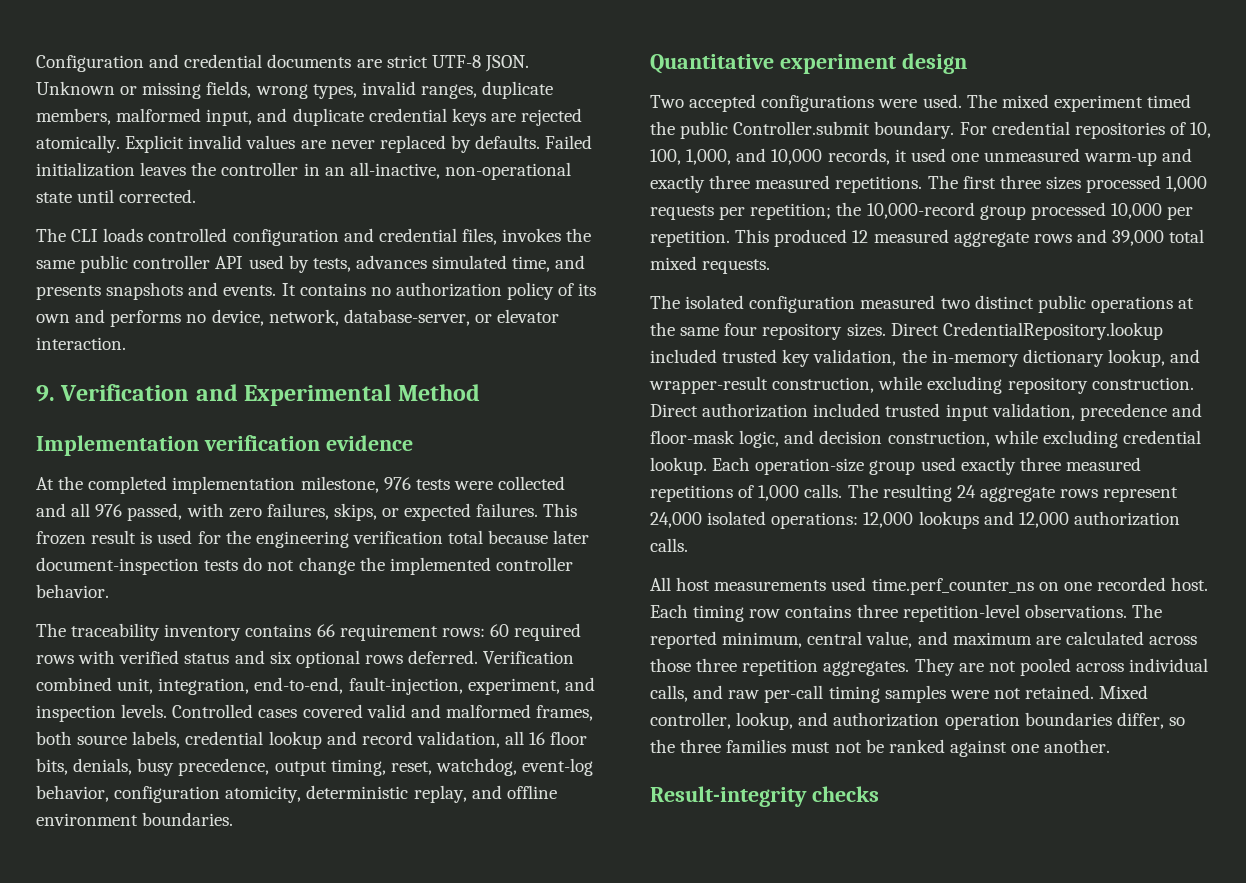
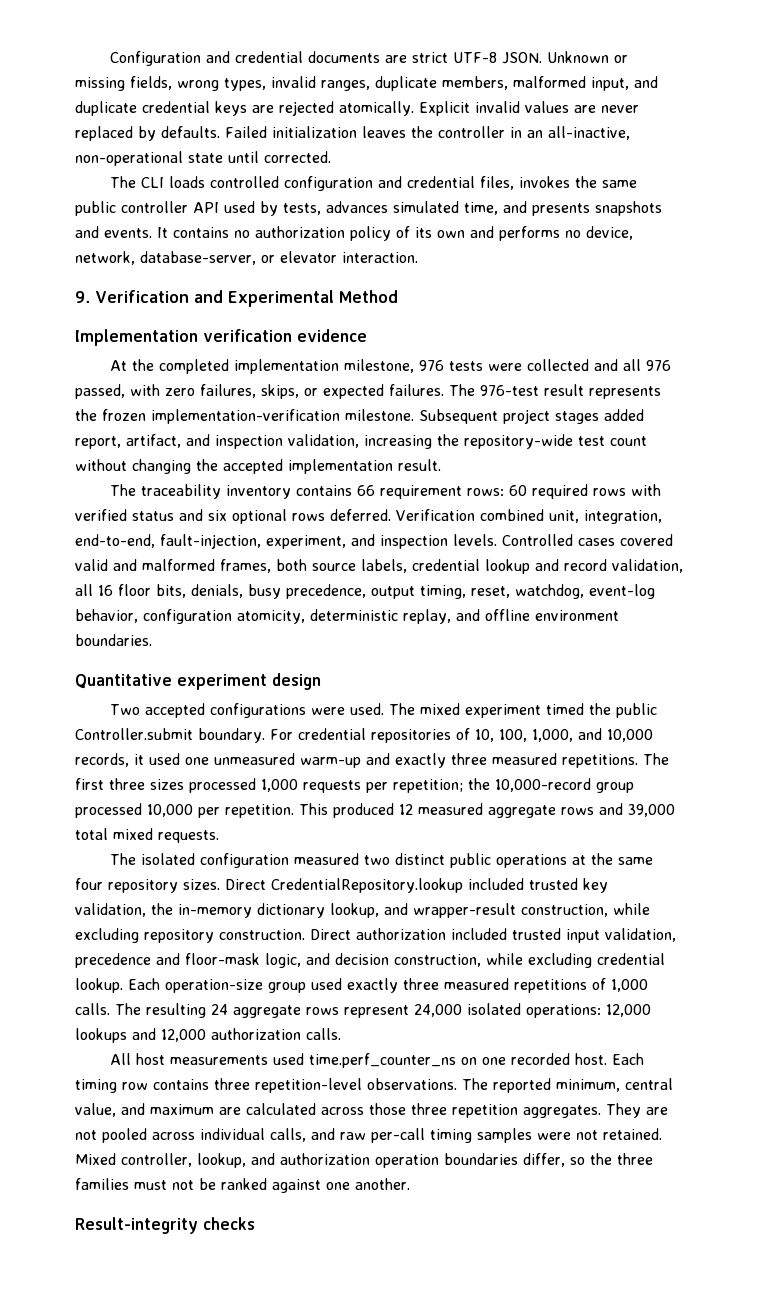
[543,503,578,517] [36,530,590,548] [36,557,573,575] [36,584,109,598] This frozen result is used for the engineering verification total because later document-inspection tests do not change the implemented controller behavior. -> [449,384,661,399] [75,409,644,424] [75,434,647,449] [75,459,441,474] The 976-test result represents the frozen implementation-verification milestone. Subsequent project stages added report, artifact, and inspection validation, increasing the repository-wide test count without changing the accepted implementation result.

